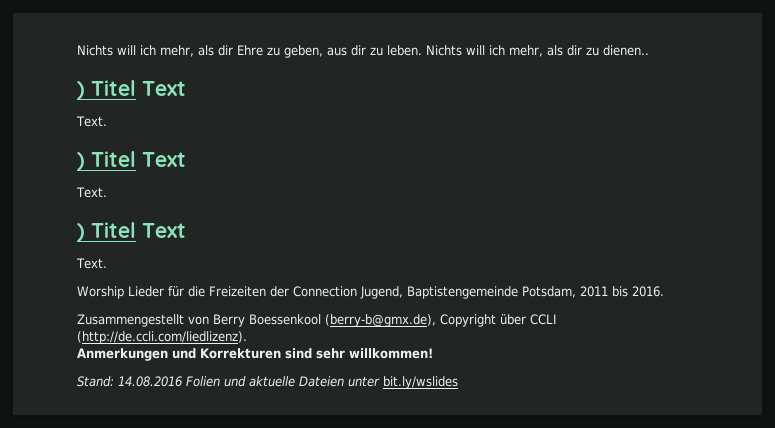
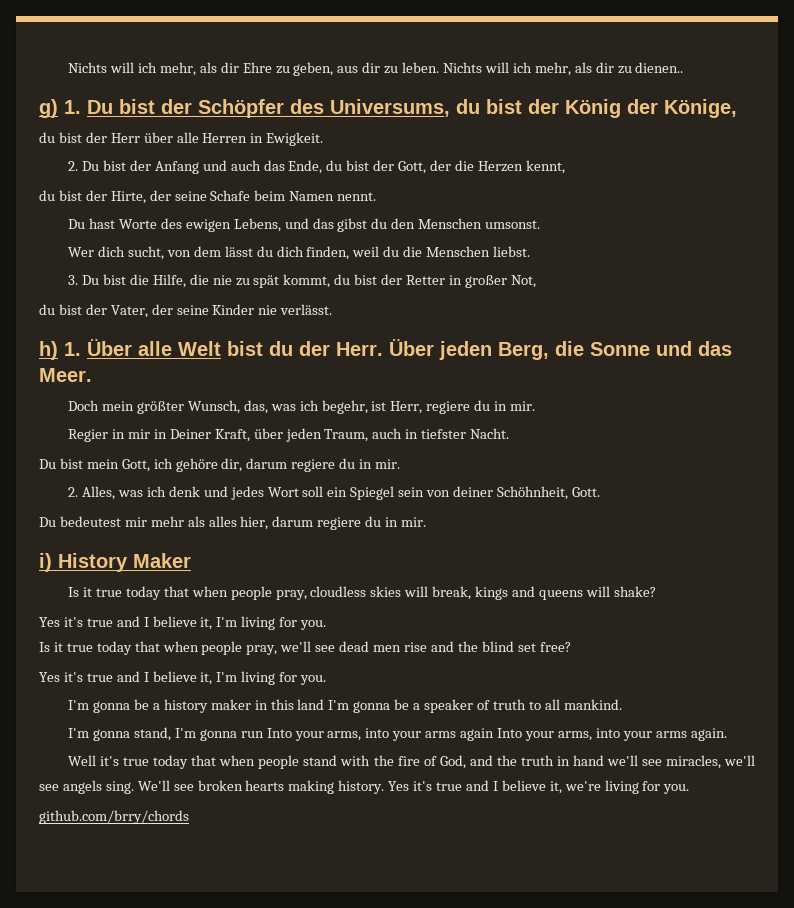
[77,80,186,100] [76,116,107,127] [77,151,186,171] [76,187,107,198] [77,222,186,242] [76,258,107,269] [77,286,664,299] [77,314,556,327] [77,331,247,344] [77,348,433,361] [77,376,458,389] ) Titel Text // Text. // ) Titel Text // Text. // ) Titel Text // Text. // Worship Lieder für die Freizeiten der Connection Jugend, Baptistengemeinde Potsdam, 2011 bis 2016. // Zusammengestellt von Berry Boessenkool (berry-b@gmx.de), Copyright über CCLI (http://de.ccli.com/liedlizenz). // Anmerkungen und Korrekturen sind sehr willkommen! // Stand: 14.08.2016 Folien und aktuelle Dateien unter bit.ly/wslides -> [39,99,737,118] [39,132,324,146] [68,160,565,174] [39,190,377,204] [68,218,541,232] [68,246,531,260] [68,274,536,288] [39,304,333,318] [39,339,732,360] [39,368,92,382] [68,400,536,414] [68,428,510,442] [39,458,401,472] [68,486,600,500] [39,516,427,530] [39,553,191,572] [68,586,656,600] [39,616,327,630] [39,641,571,655] [39,671,327,685] [68,699,622,713] [68,727,727,741] [68,755,755,769] [39,780,690,794] [39,810,189,824] g) 1. Du bist der Schöpfer des Universums, du bist der König der Könige, // du bist der Herr über alle Herren in Ewigkeit. // 2. Du bist der Anfang und auch das Ende, du bist der Gott, der die Herzen kennt, // du bist der Hirte, der seine Schafe beim Namen nennt. // Du hast Worte des ewigen Lebens, und das gibst du den Menschen umsonst. // Wer dich sucht, von dem lässt du dich finden, weil du die Menschen liebst. // 3. Du bist die Hilfe, die nie zu spät kommt, du bist der Retter in großer Not, // du bist der Vater, der seine Kinder nie verlässt. // h) 1. Über alle Welt bist du der Herr. Über jeden Berg, die Sonne und das Meer. // Doch mein größter Wunsch, das, was ich begehr, ist Herr, regiere du in mir. // Regier in mir in Deiner Kraft, über jeden Traum, auch in tiefster Nacht. // Du bist mein Gott, ich gehöre dir, darum regiere du in mir. // 2. Alles, was ich denk und jedes Wort soll ein Spiegel sein von deiner Schöhnheit, Gott. // Du bedeutest mir mehr als alles hier, darum regiere du in mir. // i) History Maker // Is it true today that when people pray, cloudless skies will break, kings and queens will shake? // Yes it's true and I believe it, I'm living for you. // Is it true today that when people pray, we'll see dead men rise and the blind set free? // Yes it's true and I believe it, I'm living for you. // I'm gonna be a history maker in this land I'm gonna be a speaker of truth to all mankind. // I'm gonna stand, I'm gonna run Into your arms, into your arms again Into your arms, into your arms again. // Well it's true today that when people stand with the fire of God, and the truth in hand we'll see miracles, we'll see angels sing. We'll see broken hearts making history. Yes it's true and I believe it, we're living for you. // github.com/brry/chords

